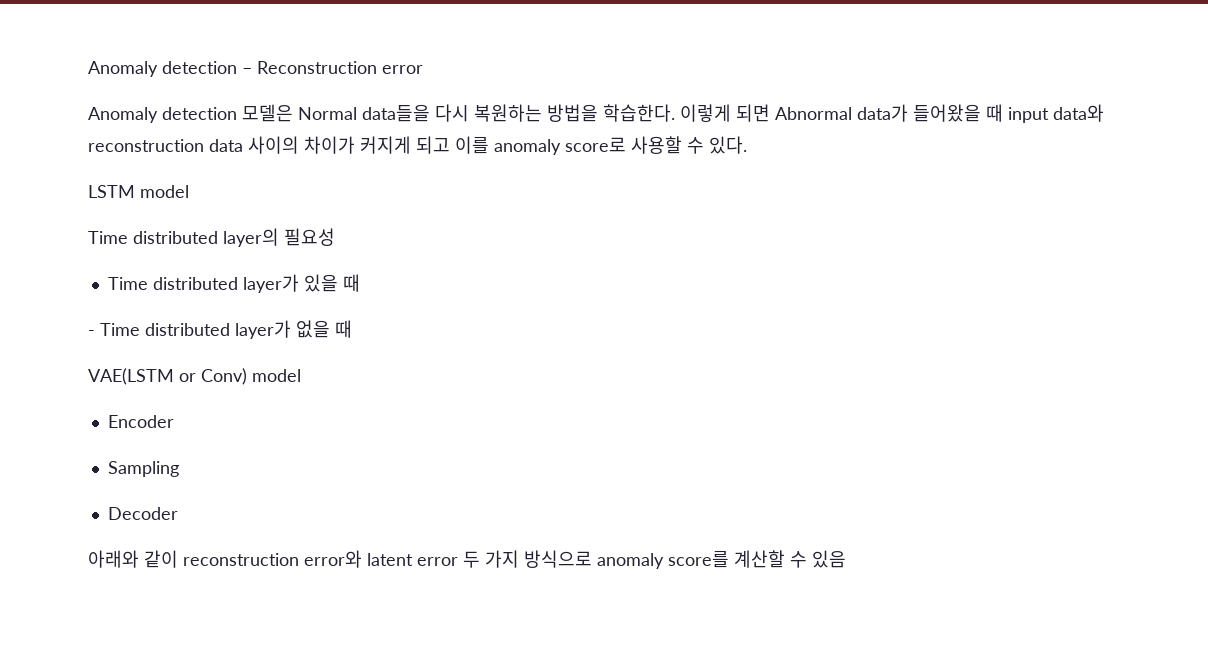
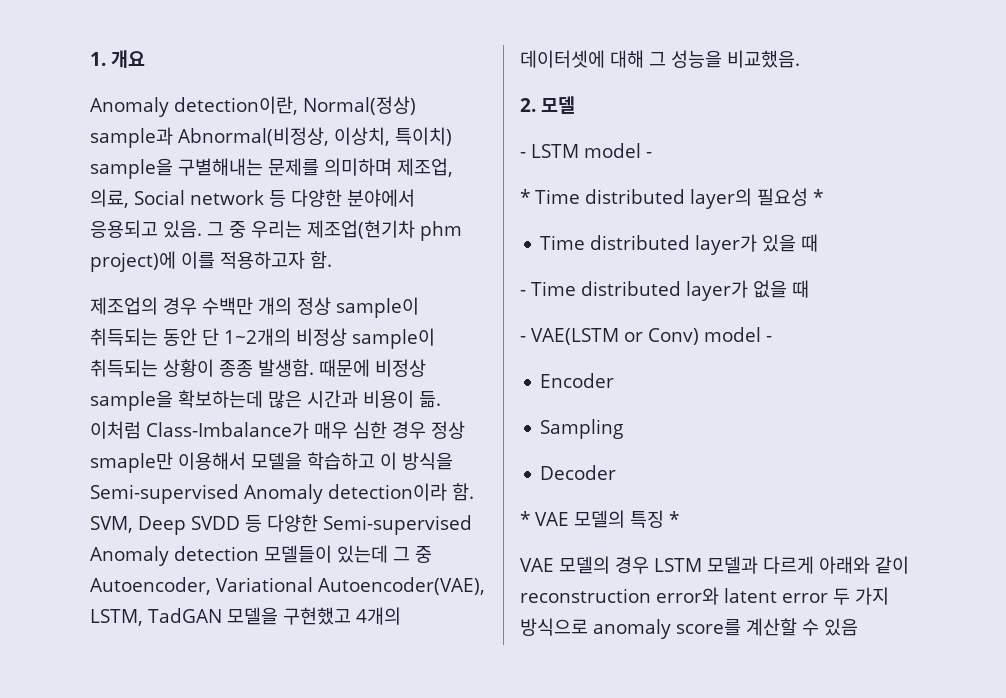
[88,61,423,77] [88,104,1104,123] [88,136,747,155] Anomaly detection – Reconstruction error // Anomaly detection 모델은 Normal data들을 다시 복원하는 방법을 학습한다. 이렇게 되면 Abnormal data가 들어왔을 때 input data와 reconstruction data 사이의 차이가 커지게 되고 이를 anomaly score로 사용할 수 있다. // -> [90,50,145,68] [90,96,416,117] [90,127,452,148] [90,158,453,179] [90,189,415,208] [90,220,462,241] [90,251,332,272] [90,297,419,318] [90,328,435,349] [90,359,426,377] [90,390,441,411] [90,421,465,439] [90,452,453,473] [90,483,474,504] [90,514,472,535] [90,545,432,566] [90,577,485,595] [90,607,401,626] [520,50,800,68] [520,96,575,114] [520,152,526,158] 1. 개요 // Anomaly detection이란, Normal(정상) sample과 Abnormal(비정상, 이상치, 특이치) sample을 구별해내는 문제를 의미하며 제조업, 의료, Social network 등 다양한 분야에서 응용되고 있음. 그 중 우리는 제조업(현기차 phm project)에 이를 적용하고자 함. // 제조업의 경우 수백만 개의 정상 sample이 취득되는 동안 단 1~2개의 비정상 sample이 취득되는 상황이 종종 발생함. 때문에 비정상 sample을 확보하는데 많은 시간과 비용이 듦. 이처럼 Class-Imbalance가 매우 심한 경우 정상 smaple만 이용해서 모델을 학습하고 이 방식을 Semi-supervised Anomaly detection이라 함. SVM, Deep SVDD 등 다양한 Semi-supervised Anomaly detection 모델들이 있는데 그 중 Autoencoder, Variational Autoencoder(VAE), LSTM, TadGAN 모델을 구현했고 4개의 데이터셋에 대해 그 성능을 비교했음. // 2. 모델 // -
(189, 191) // -> [646,152,652,158] [520,189,530,204] - // *
(335, 237) none -> [813,189,823,204] *
(352, 329) none -> [520,336,526,342] -
(301, 375) none -> [765,336,772,342] -
(178, 513) none -> [520,510,679,528] [520,556,814,574] * VAE 모델의 특징 * // VAE 모델의 경우 LSTM 모델과 다르게

